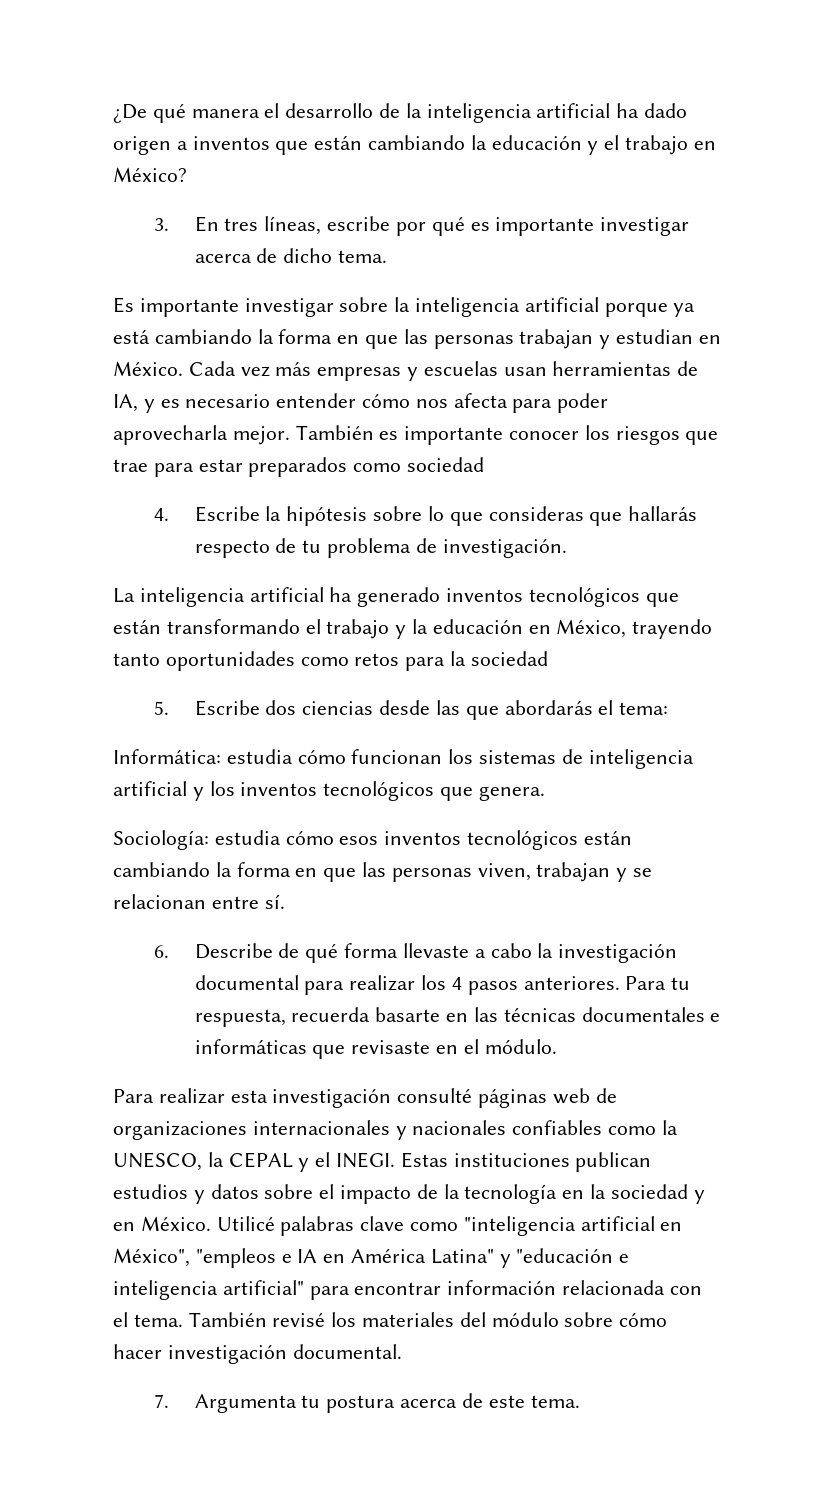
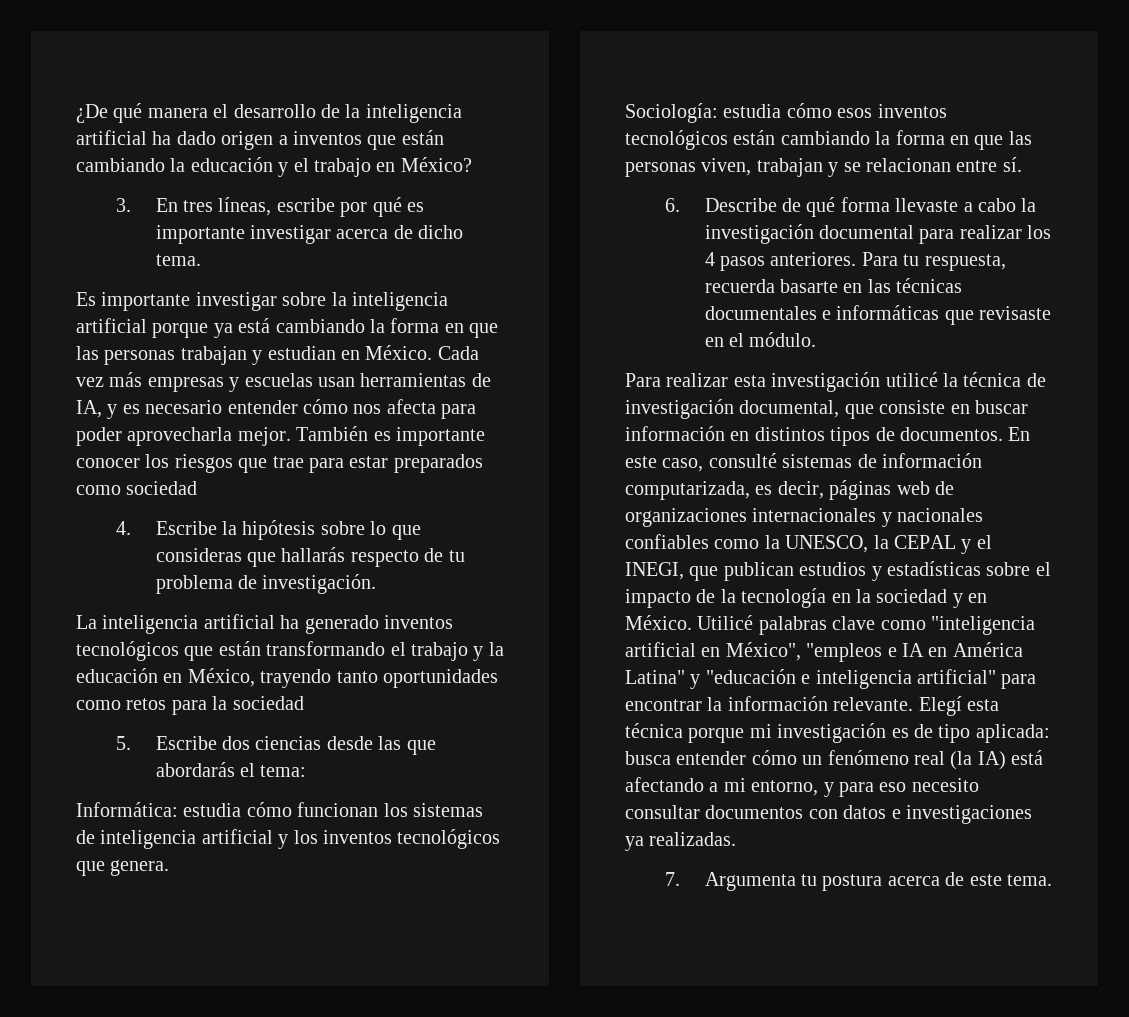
[397,1088,473,1103] consulté -> [885,372,1046,387] [625,399,1028,419] [625,426,1031,446] [625,453,982,472] [625,481,824,500] utilicé la técnica de investigación documental, que consiste en buscar información en distintos tipos de documentos. En este caso, consulté sistemas de información computarizada, es decir,
[336,1152,570,1168] INEGI. Estas instituciones -> [625,562,719,581] INEGI, que
[210,1184,259,1199] datos -> [887,561,981,576] estadísticas
[447,1280,702,1295] [113,1312,668,1327] [113,1344,402,1364] información relacionada con el tema. También revisé los materiales del módulo sobre cómo hacer investigación documental. -> [707,696,999,716] [625,723,1050,743] [625,750,1044,770] [625,777,979,797] [625,805,1032,824] [625,832,737,851] la información relevante. Elegí esta técnica porque mi investigación es de tipo aplicada: busca entender cómo un fenómeno real (la IA) está afectando a mi entorno, y para eso necesito consultar documentos con datos e investigaciones ya realizadas.

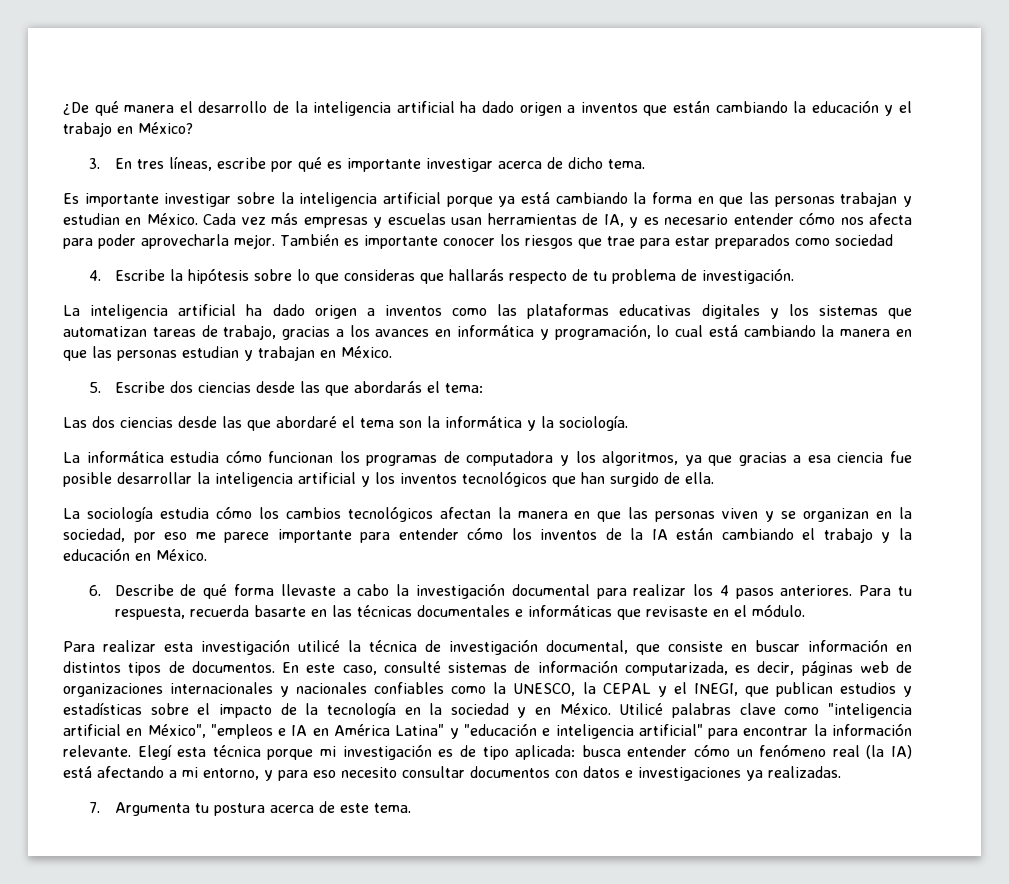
[304,615,453,634] [76,641,504,661] [76,668,498,688] [76,696,304,715] generado inventos tecnológicos que están transformando el trabajo y la educación en México, trayendo tanto oportunidades como retos para la sociedad -> [272,304,912,319] [63,324,913,340] [63,346,392,361] dado origen a inventos como las plataformas educativas digitales y los sistemas que automatizan tareas de trabajo, gracias a los avances en informática y programación, lo cual está cambiando la manera en que las personas estudian y trabajan en México.
[76,802,483,817] [76,830,95,844] Informática: estudia cómo funcionan los sistemas de -> [63,415,628,431] [63,450,912,466] [63,472,210,487] Las dos ciencias desde las que abordaré el tema son la informática y la sociología. // La informática estudia cómo funcionan los programas de computadora y los algoritmos, ya que gracias a esa ciencia fue posible desarrollar la
[110,860,170,876] [625,103,947,123] [625,130,1032,150] [625,157,1022,177] genera. // Sociología: estudia cómo esos inventos tecnológicos están cambiando la forma en que las personas viven, trabajan y se relacionan entre sí. -> [581,472,714,487] [63,506,912,522] [63,527,912,543] [63,548,207,561] han surgido de ella. // La sociología estudia cómo los cambios tecnológicos afectan la manera en que las personas viven y se organizan en la sociedad, por eso me parece importante para entender cómo los inventos de la IA están cambiando el trabajo y la educación en México.

